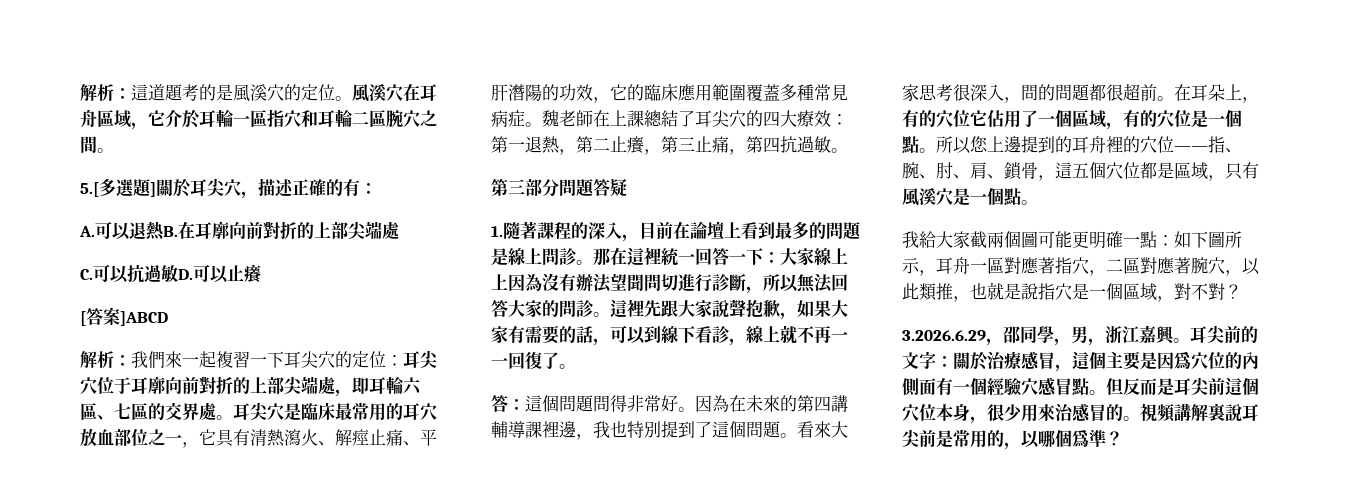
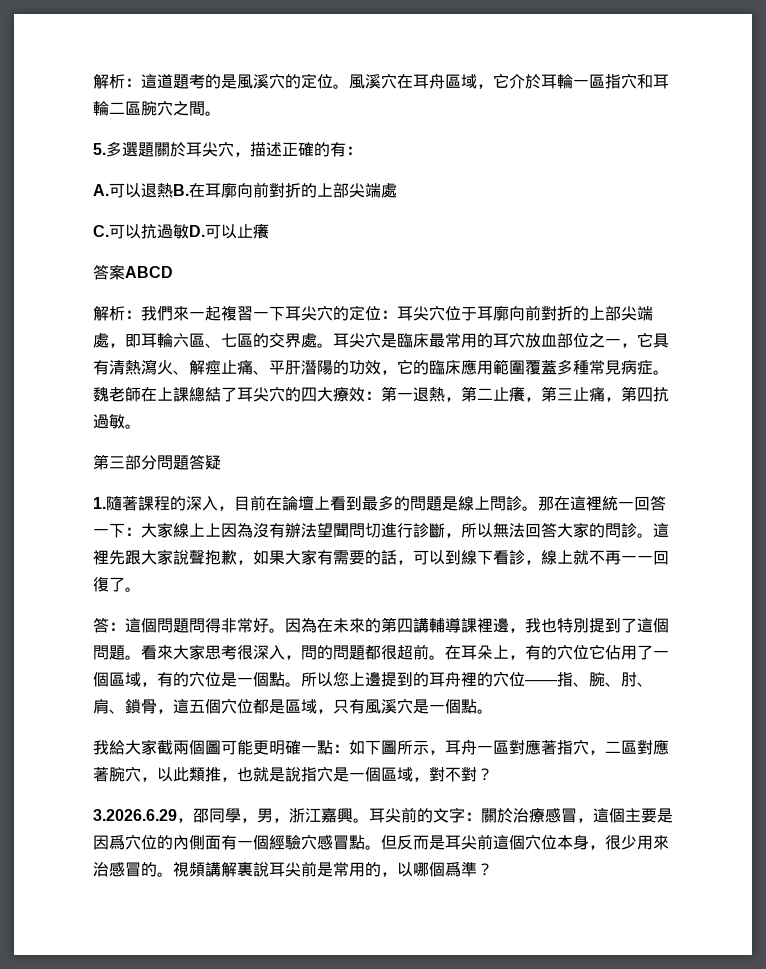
[80,178,156,197] 5.[多選題] -> [93,141,154,157] 5.多選題
[80,307,168,326] [答案]ABCD -> [93,264,173,280] 答案ABCD

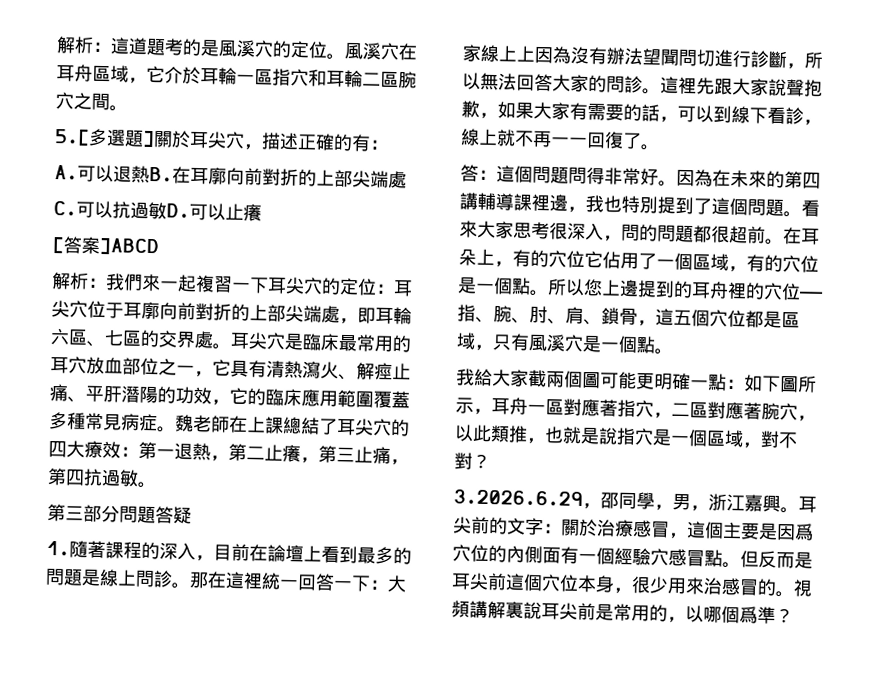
[93,141,154,157] 5.多選題 -> [54,128,155,148] 5.[多選題]
[93,264,173,280] 答案ABCD -> [52,236,159,256] [答案]ABCD

